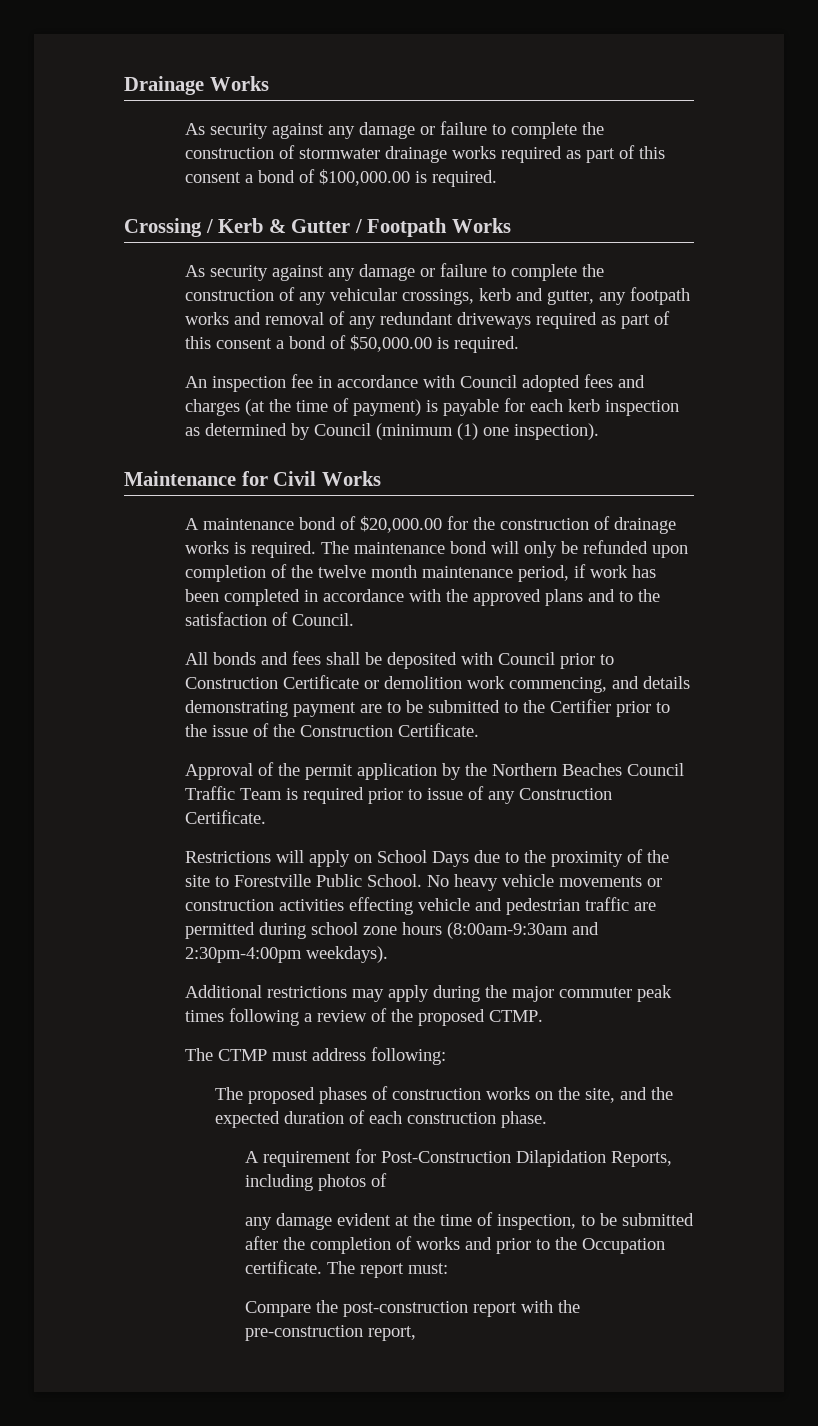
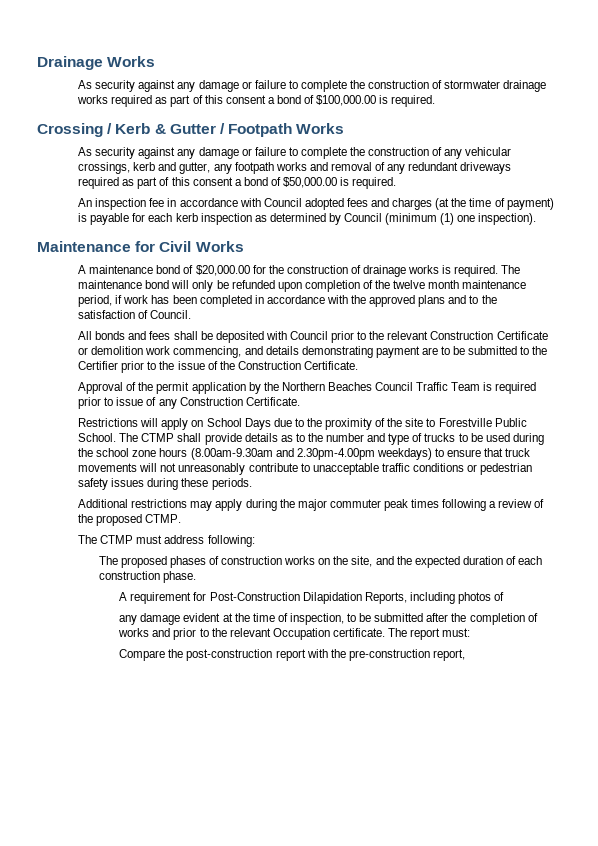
(614, 659) none -> [369,331,429,340] the relevant
[426,874,662,891] [184,897,656,915] [184,922,599,939] [184,946,388,963] No heavy vehicle movements or construction activities effecting vehicle and pedestrian traffic are permitted during school zone hours (8:00am-9:30am and 2:30pm-4:00pm weekdays). -> [119,433,544,445] [78,448,531,460] [78,463,533,475] [78,478,252,490] The CTMP shall provide details as to the number and type of trucks to be used during the school zone hours (8.00am-9.30am and 2.30pm-4.00pm weekdays) to ensure that truck movements will not unreasonably contribute to unacceptable traffic conditions or pedestrian safety issues during these periods.
(578, 1243) none -> [229,628,271,637] relevant

